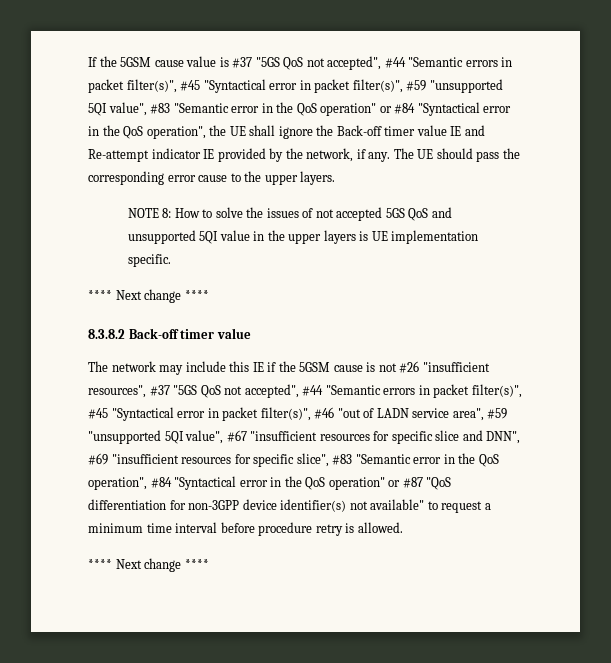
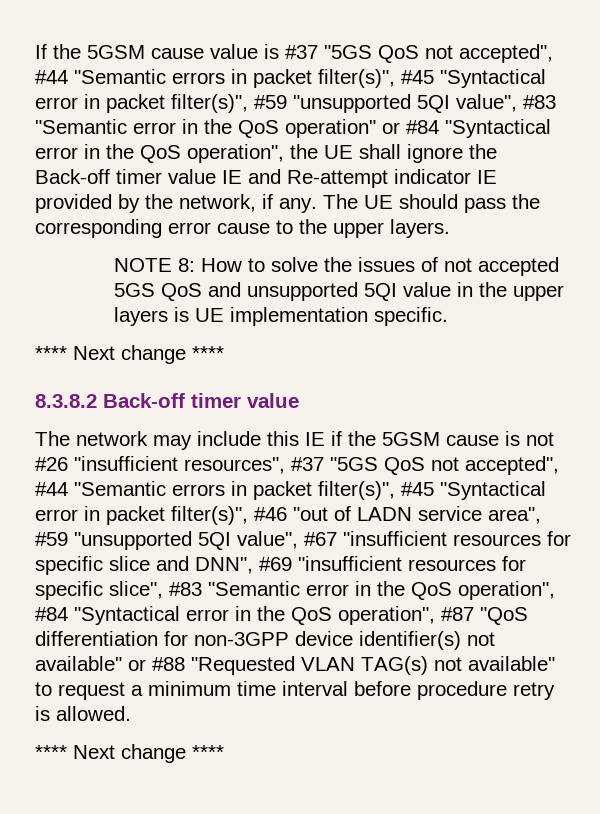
[328,477,401,490] operation" or -> [338,606,435,625] operation",
(425, 504) none -> [128,656,555,675] or #88 "Requested VLAN TAG(s) not available"

